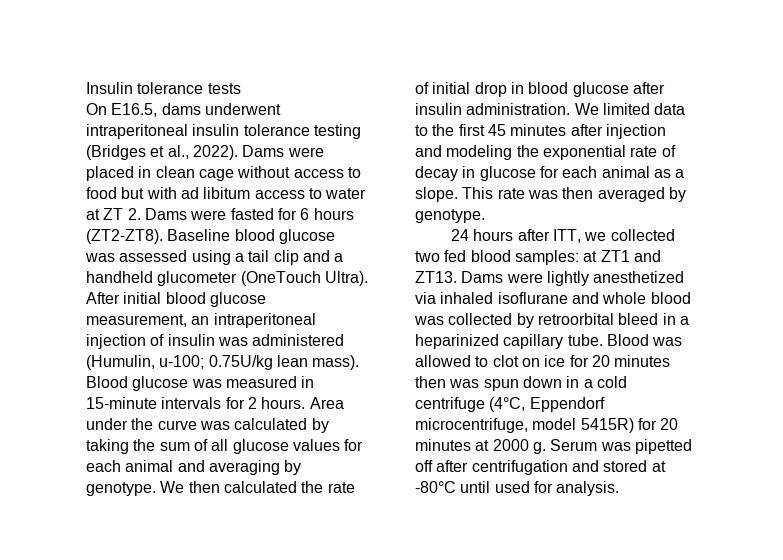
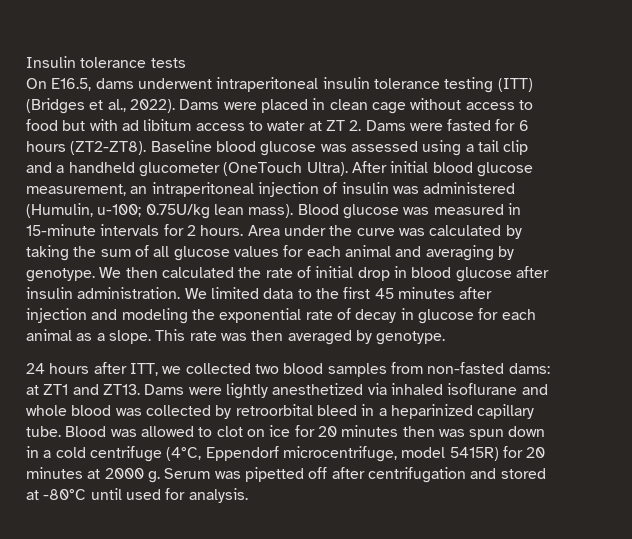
(361, 131) none -> [497,78,533,92] (ITT)
[444,250,579,265] fed blood samples: -> [283,362,550,377] blood samples from non-fasted dams:

